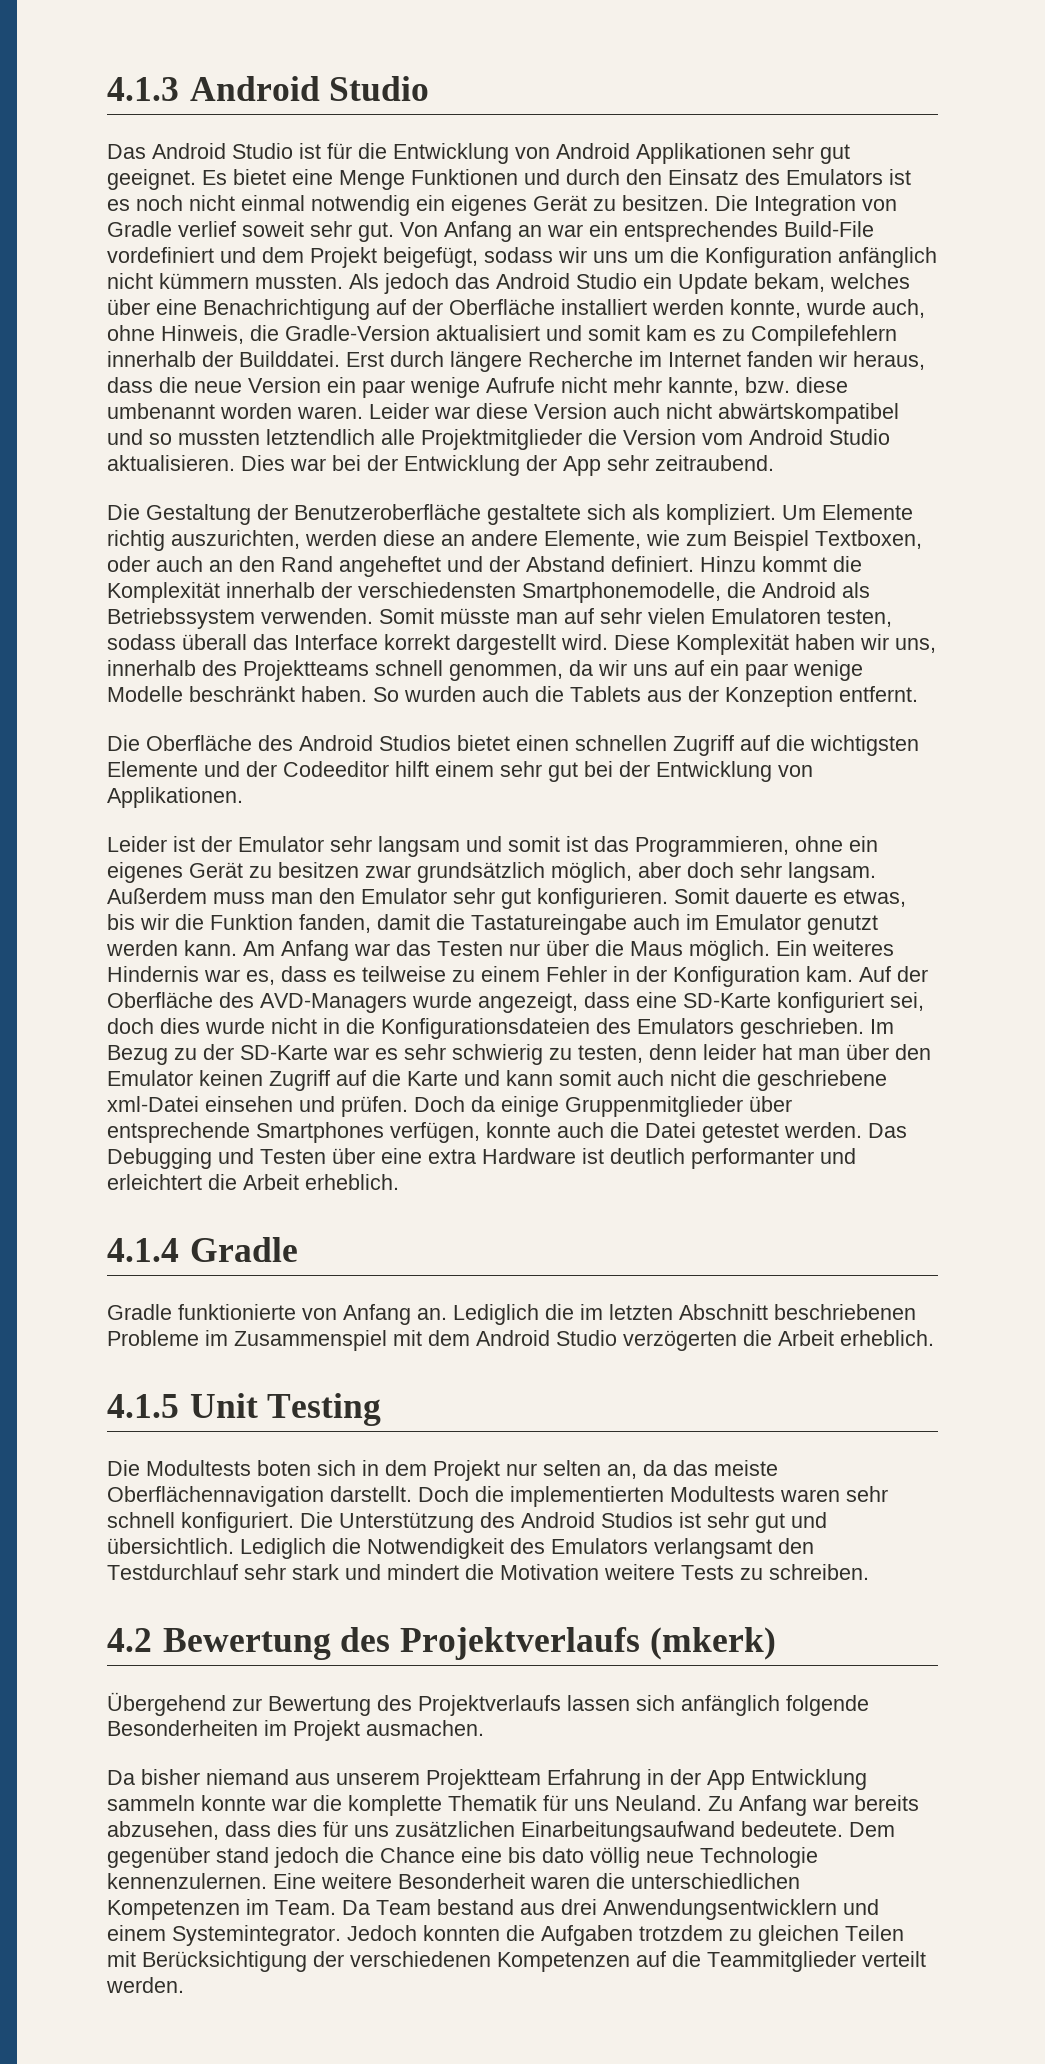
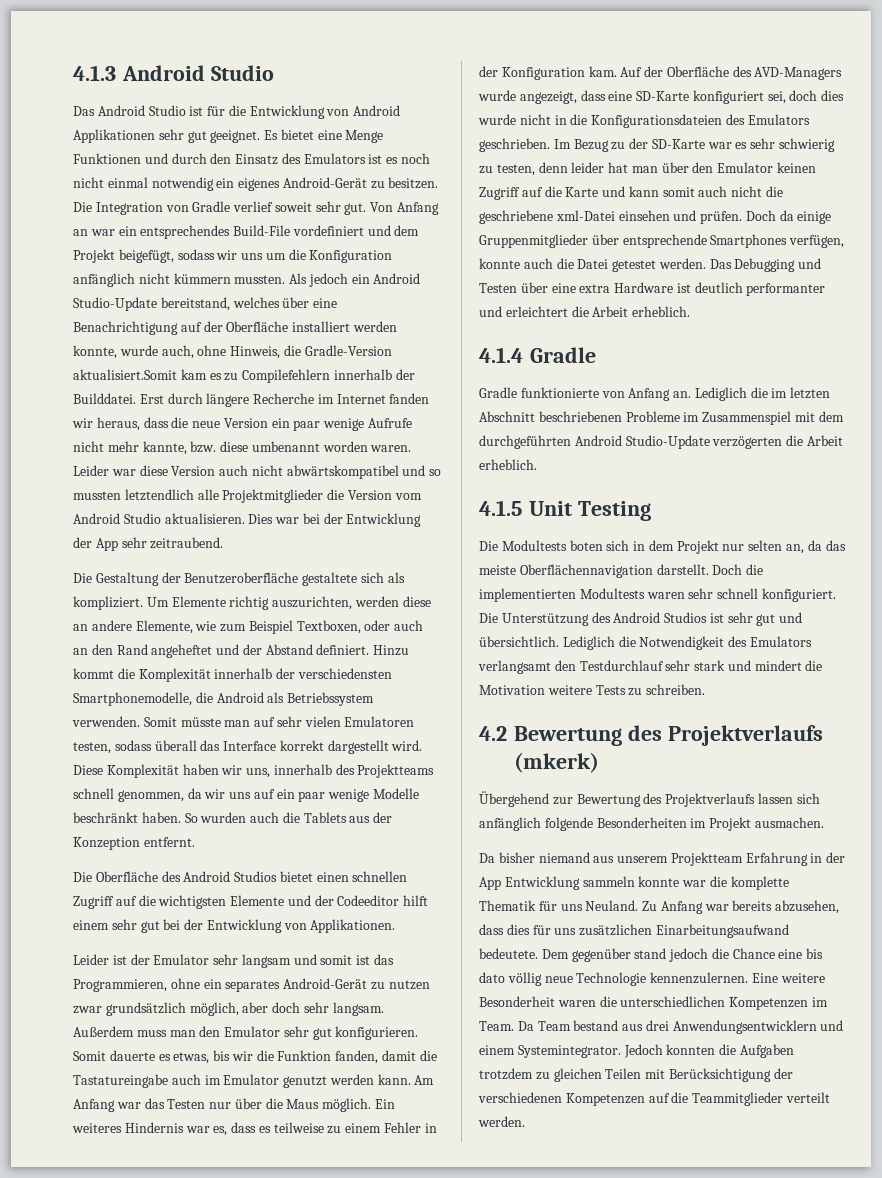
[533,195,587,211] Gerät -> [282,177,367,188] Android-Gerät
[455,273,825,294] das Android Studio ein Update bekam, -> [351,273,421,284] [73,297,230,311] ein Android Studio-Update bereitstand,
[436,325,640,341] aktualisiert und somit -> [73,369,177,380] aktualisiert.Somit
[107,862,359,883] eigenes Gerät zu besitzen -> [225,978,430,992] separates Android-Gerät zu nutzen
[476,1330,617,1346] Android Studio -> [479,435,710,449] durchgeführten Android Studio-Update

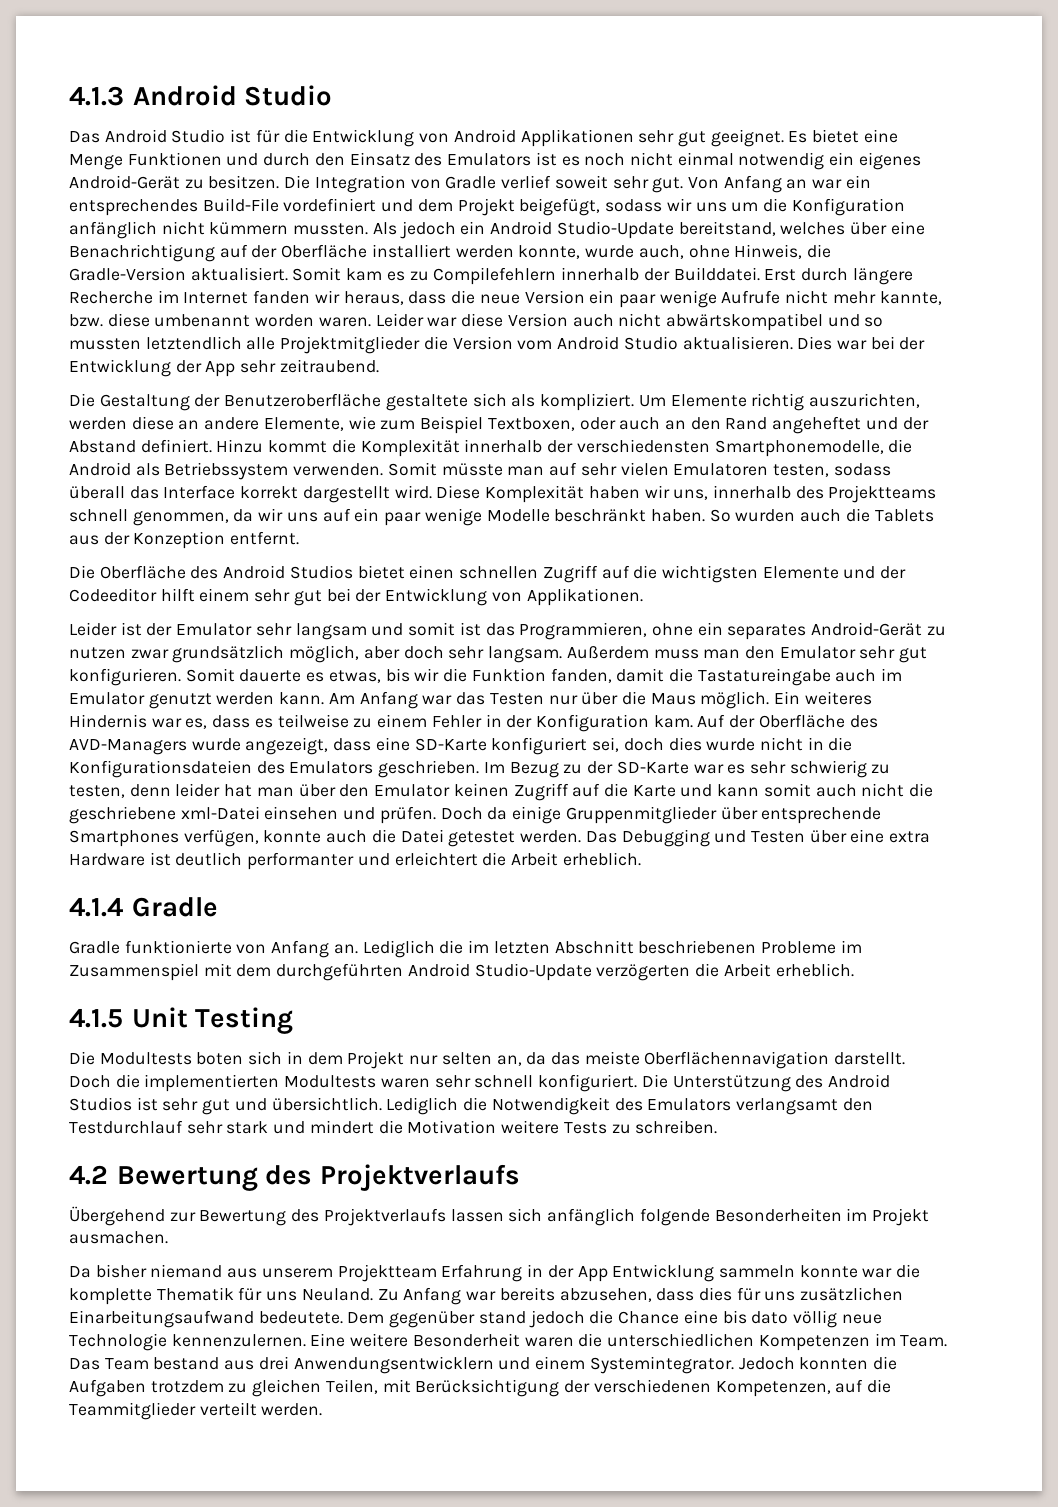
[73,369,177,380] aktualisiert.Somit -> [190,267,342,281] aktualisiert. Somit
[514,752,599,773] (mkerk) -> (520, 1177) none
[517,1021,534,1031] Da -> [69,1358,100,1370] Das
[605,1068,642,1079] Teilen -> [325,1379,378,1394] Teilen,
[565,1093,645,1106] Kompetenzen -> [715,1381,831,1397] Kompetenzen,

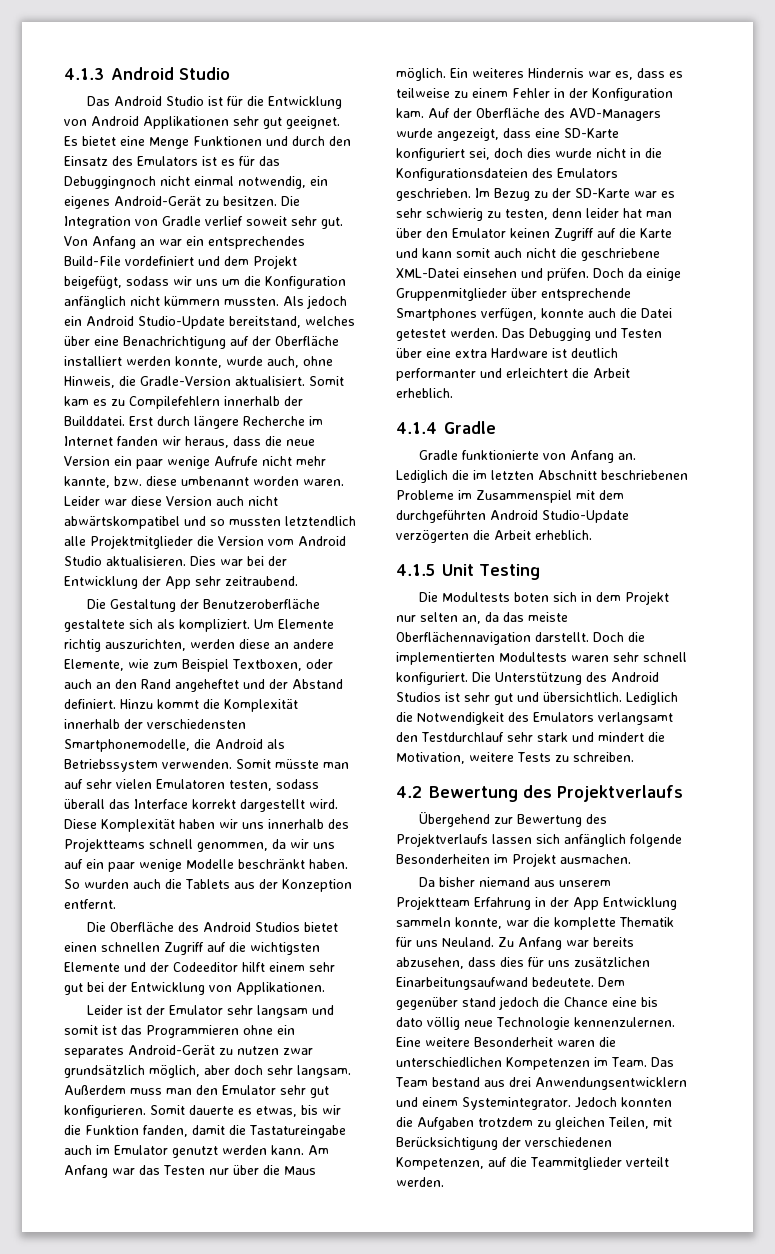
[584,153,626,166] noch -> [239,156,280,166] [64,176,156,189] für das Debuggingnoch
[738,152,825,170] notwendig -> [238,176,306,189] notwendig,
[673,489,709,500] uns, -> [242,822,264,829] uns
[519,622,648,640] Programmieren, -> [146,1025,239,1038] Programmieren
[180,806,260,820] xml-Datei -> [396,268,459,278] XML-Datei
[407,1120,497,1134] Motivation -> [396,752,465,764] Motivation,
[799,1265,858,1278] konnte -> [455,917,502,929] konnte,

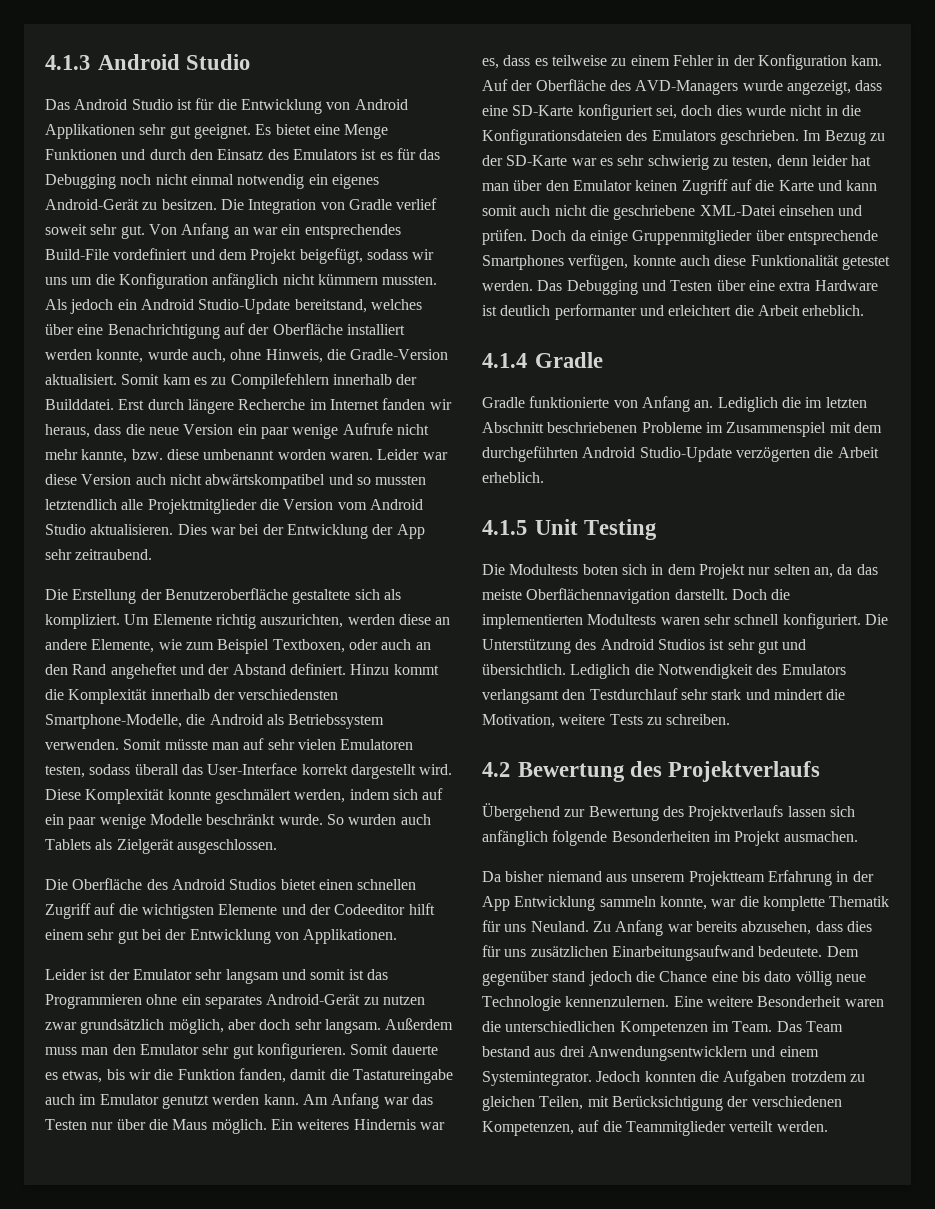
[64,176,156,189] Debuggingnoch -> [45,174,152,189] Debugging noch
[238,176,306,189] notwendig, -> [237,174,305,189] notwendig
[110,599,177,612] Gestaltung -> [72,589,137,604] Erstellung
[64,739,190,752] Smartphonemodelle, -> [45,714,182,729] Smartphone-Modelle,
[134,799,188,809] Interface -> [207,763,298,775] User-Interface
[179,819,349,829] [64,838,335,852] haben wir uns innerhalb des Projektteams schnell genommen, da wir uns -> [167,789,418,804] konnte geschmälert werden, indem sich
[309,859,348,869] haben. -> [278,814,323,825] wurde.
[165,879,352,892] [64,899,116,909] die Tablets aus der Konzeption entfernt. -> [45,839,277,854] Tablets als Zielgerät ausgeschlossen.
[620,308,672,318] die Datei -> [714,255,839,266] diese Funktionalität

